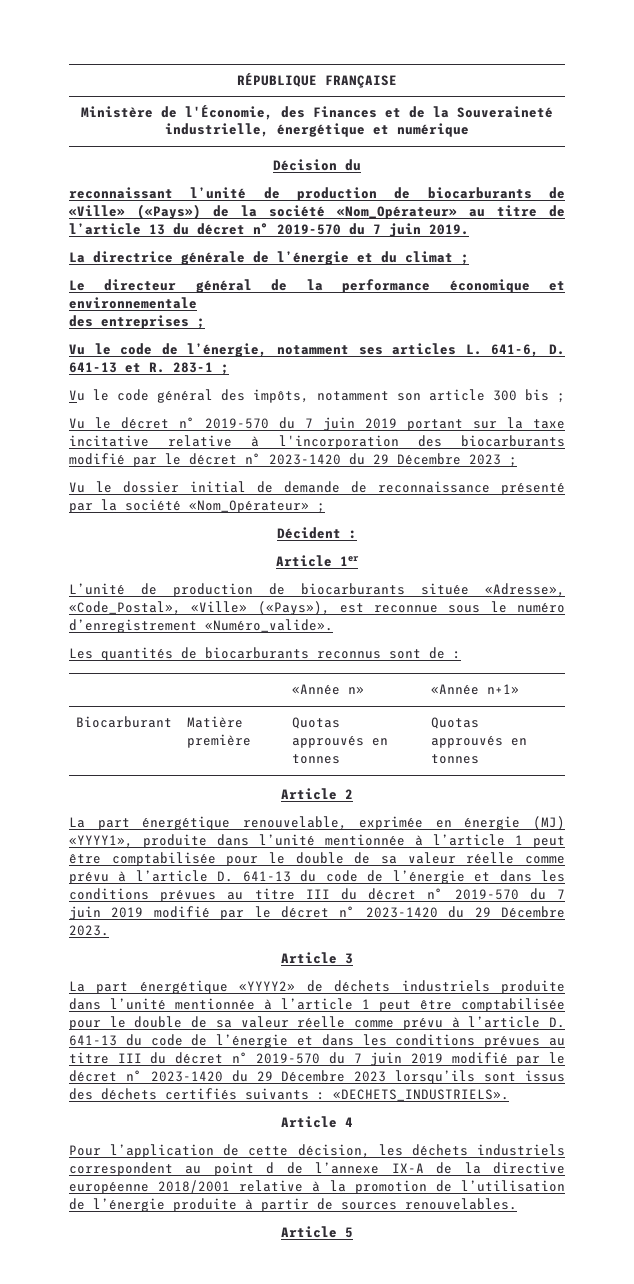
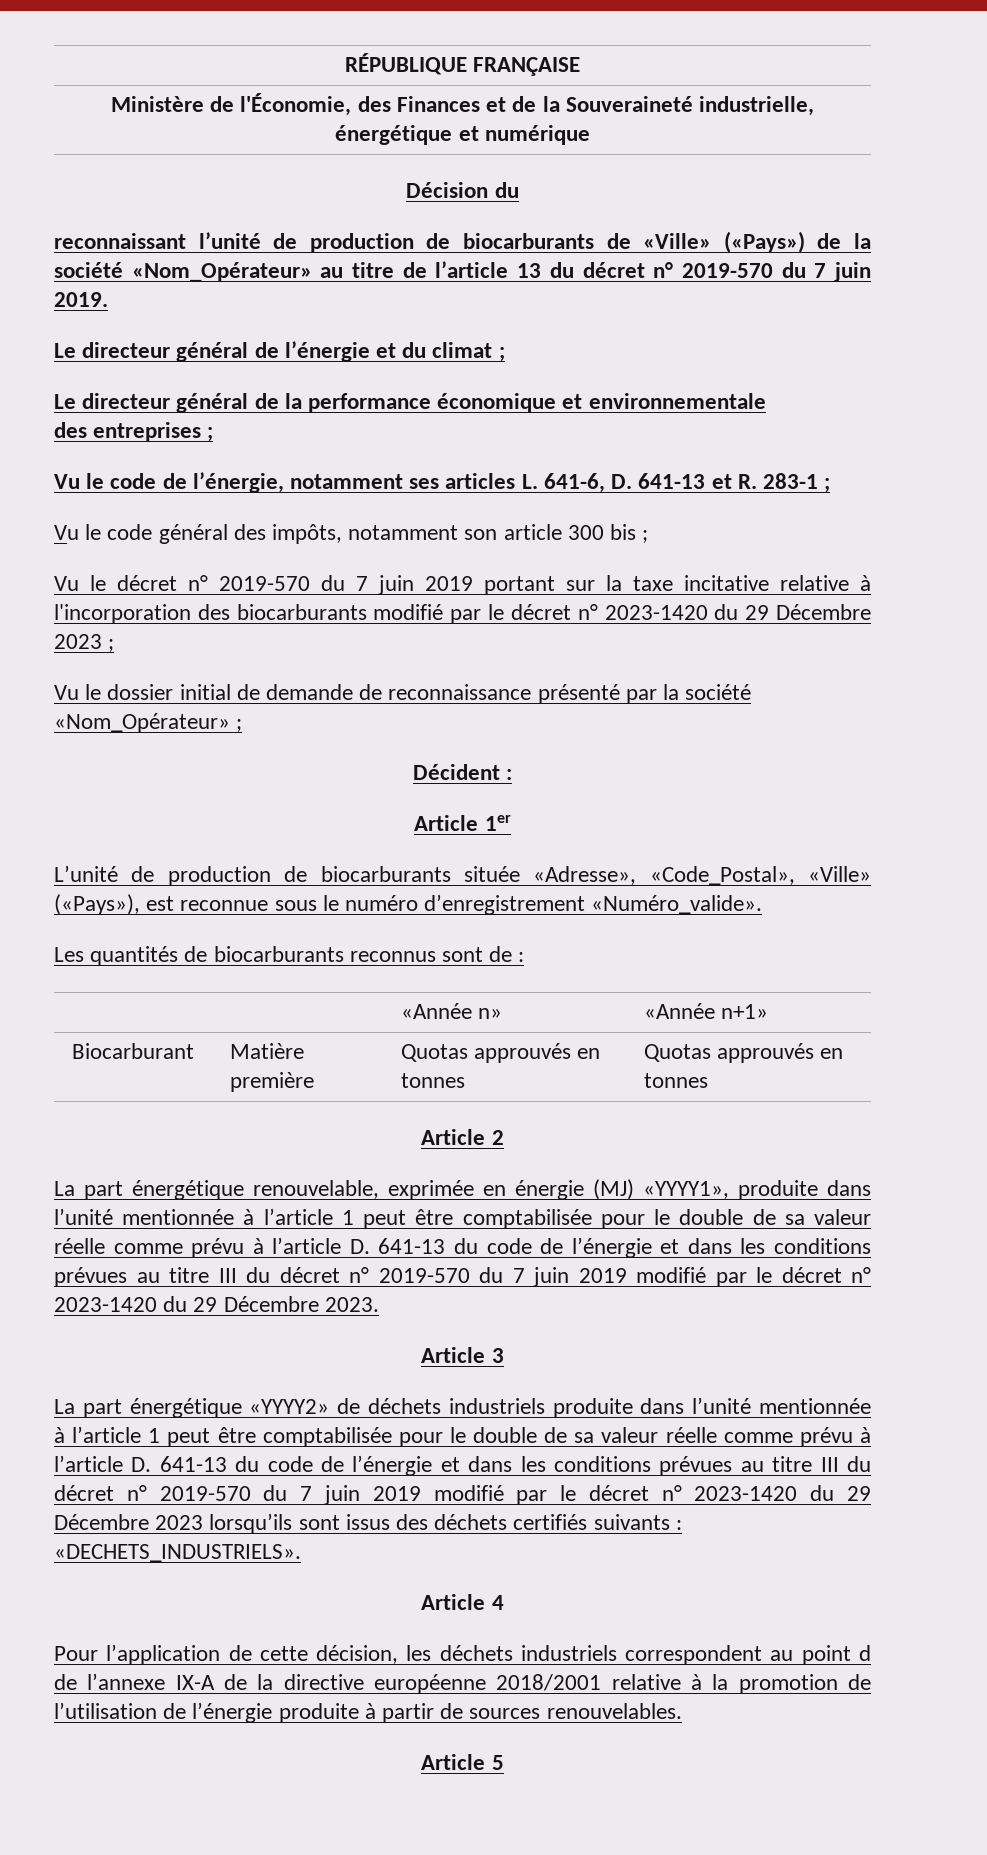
[69,251,245,265] La directrice générale -> [54,342,249,362] Le directeur général

